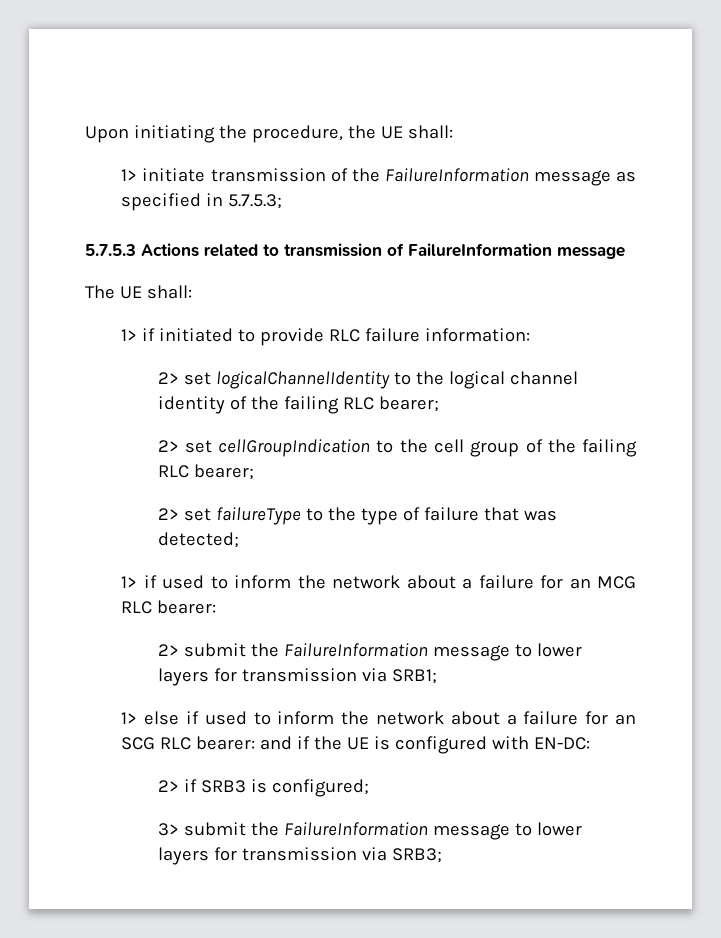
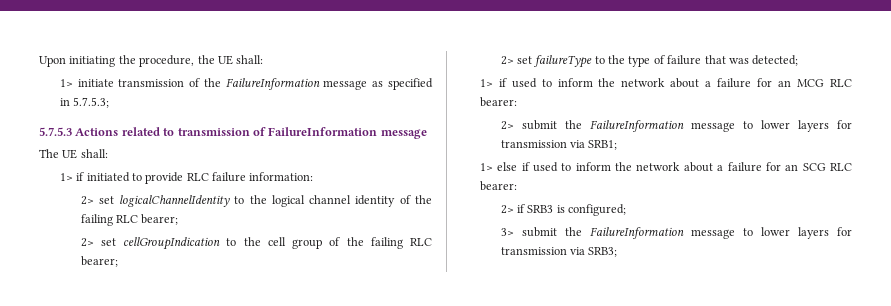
[260,736,591,754] and if the UE is configured with EN-DC: -> (517, 186) none

